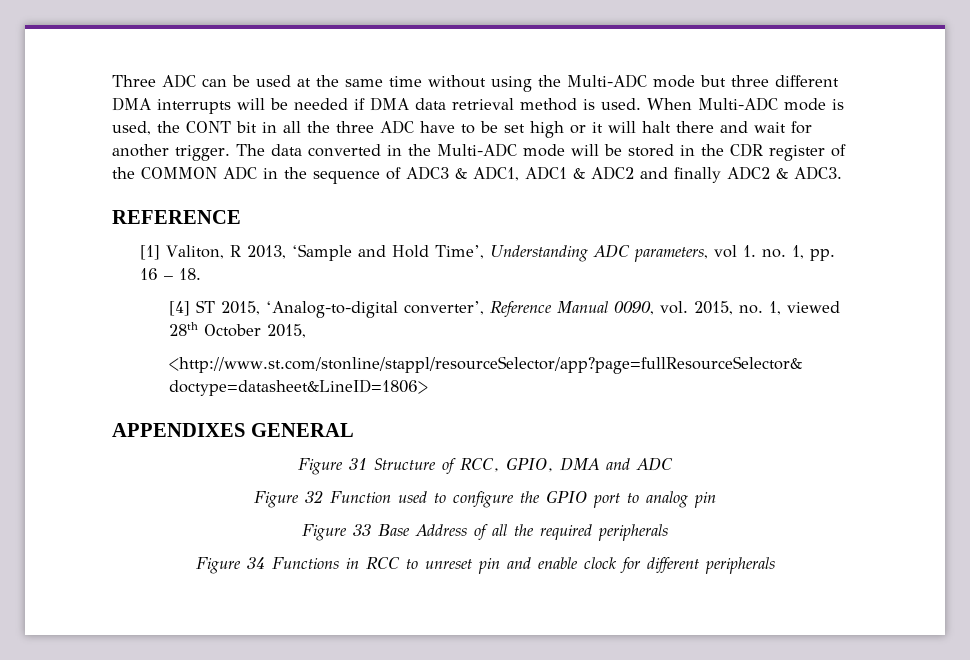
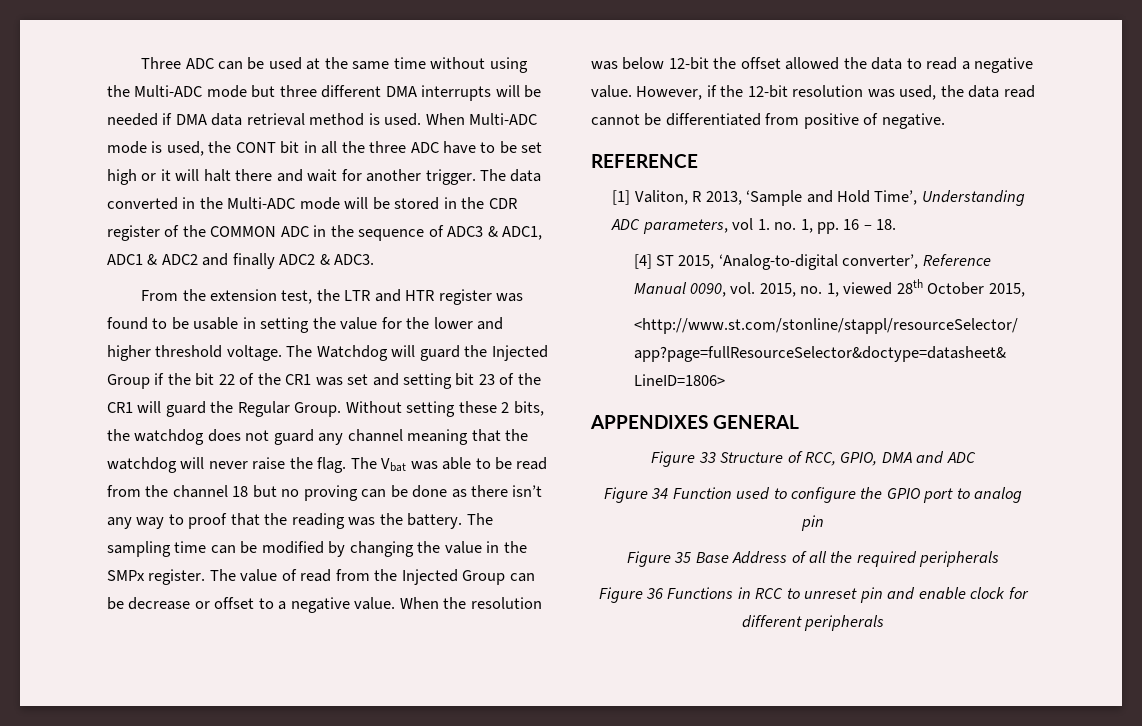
(842, 173) none -> [141,289,524,305] [107,317,504,333] [107,345,548,361] [107,373,541,389] [107,401,544,417] [107,429,529,445] [107,457,548,473] [107,485,543,501] [107,513,493,529] [107,541,527,557] [107,569,535,585] [107,597,542,613] [591,57,1034,73] [591,85,1035,100] [591,113,945,129] // From the extension test, the LTR and HTR register was found to be usable in setting the value for the lower and higher threshold voltage. The Watchdog will guard the Injected Group if the bit 22 of the CR1 was set and setting bit 23 of the CR1 will guard the Regular Group. Without setting these 2 bits, the watchdog does not guard any channel meaning that the watchdog will never raise the flag. The Vbat was able to be read from the channel 18 but no proving can be done as there isn’t any way to proof that the reading was the battery. The sampling time can be modified by changing the value in the SMPx register. The value of read from the Injected Group can be decrease or offset to a negative value. When the resolution was below 12-bit the offset allowed the data to read a negative value. However, if the 12-bit resolution was used, the data read cannot be differentiated from positive of negative.
[349,458,367,470] 31 -> [698,452,716,463] 33
[305,490,323,503] 32 -> [651,488,669,499] 34
[353,524,371,536] 33 -> [674,552,692,563] 35
[246,557,265,569] 34 -> [645,588,664,599] 36

